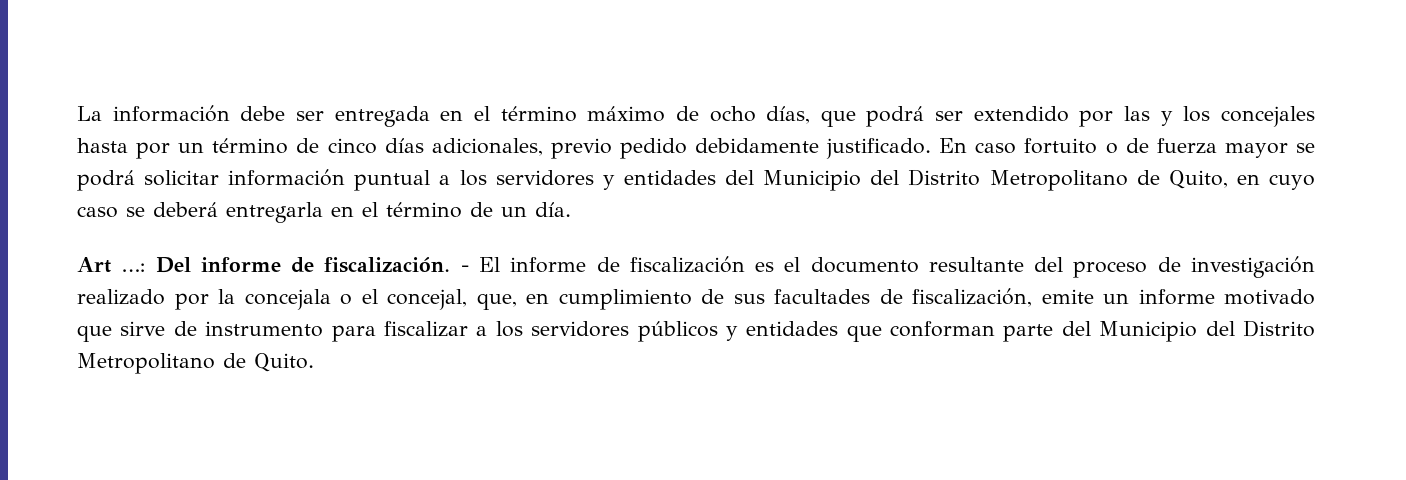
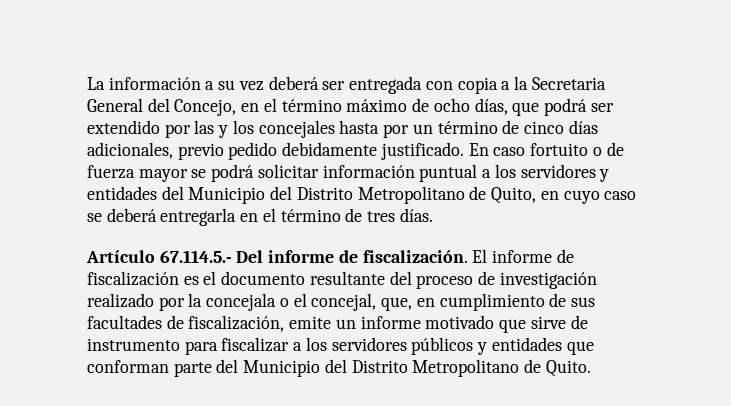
[240,106,430,127] debe ser entregada -> [205,76,606,94] [87,98,237,116] a su vez deberá ser entregada con copia a la Secretaria General del Concejo,
[501,202,571,217] [77,257,146,273] un día. // Art …: -> [367,208,433,222] [86,250,232,263] tres días. // Artículo 67.114.5.-
[460,265,469,272] - -> (468, 256) none

